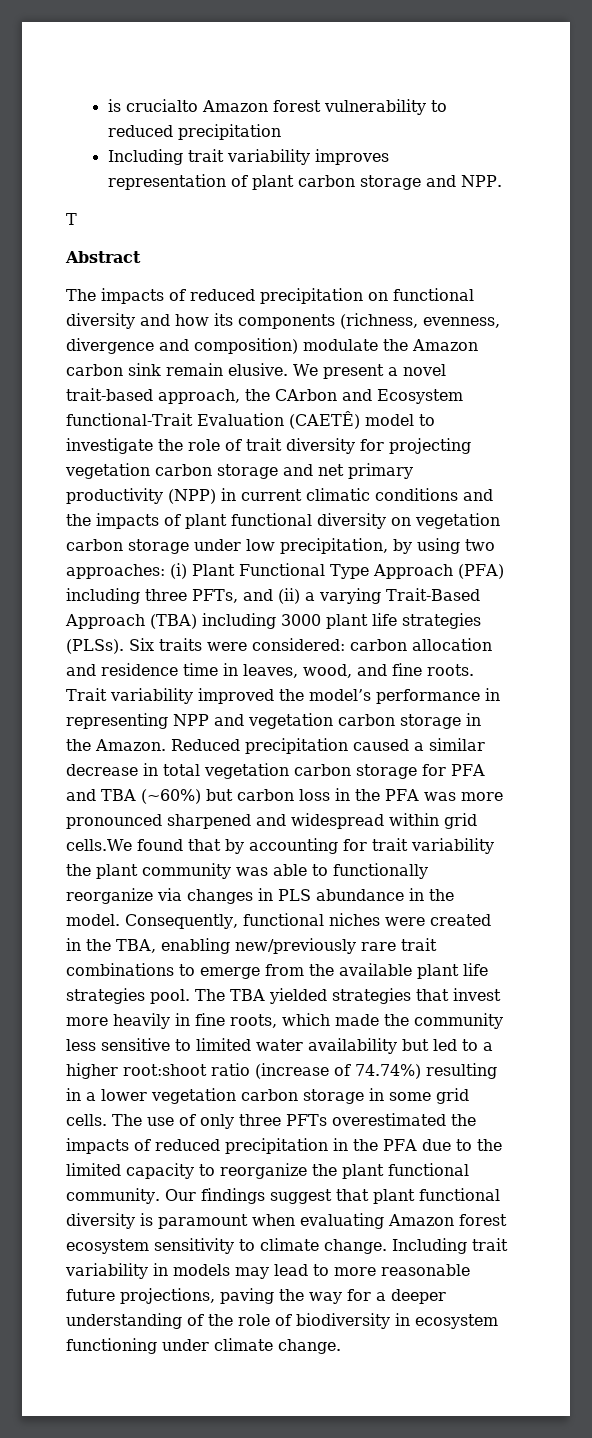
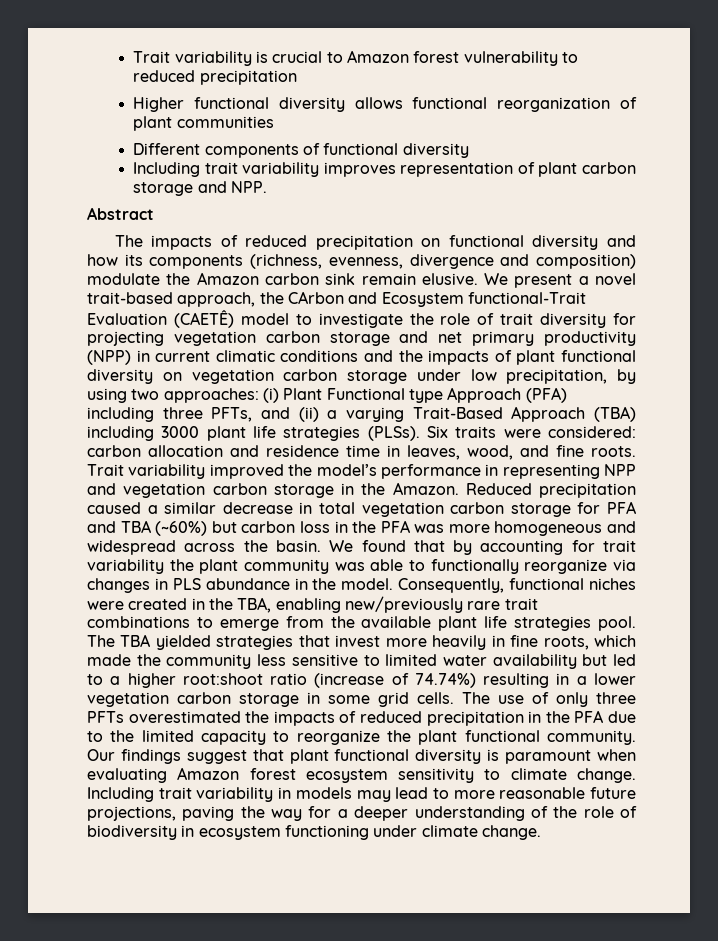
[107,99,198,112] is crucialto -> [133,51,343,66] Trait variability is crucial to
(281, 132) none -> [133,97,637,112] [133,116,274,131] [133,143,469,158] // Higher functional diversity allows functional reorganization of plant communities // Different components of functional diversity
[66,213,77,225] // T -> (267, 187) none
[330,564,369,579] Type -> [408,389,443,403] type
[66,813,477,829] [66,839,132,851] pronounced sharpened and widespread within grid cells.We -> [494,521,636,536] [87,540,354,555] homogeneous and widespread across the basin. We

